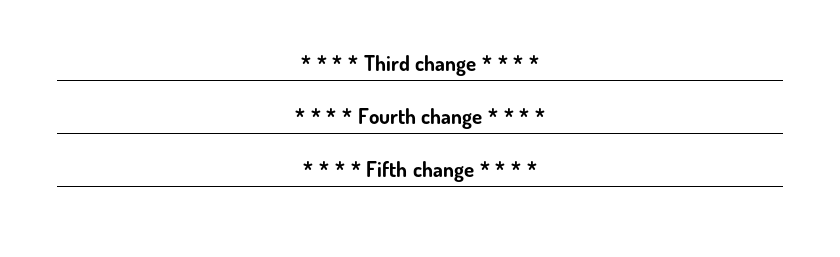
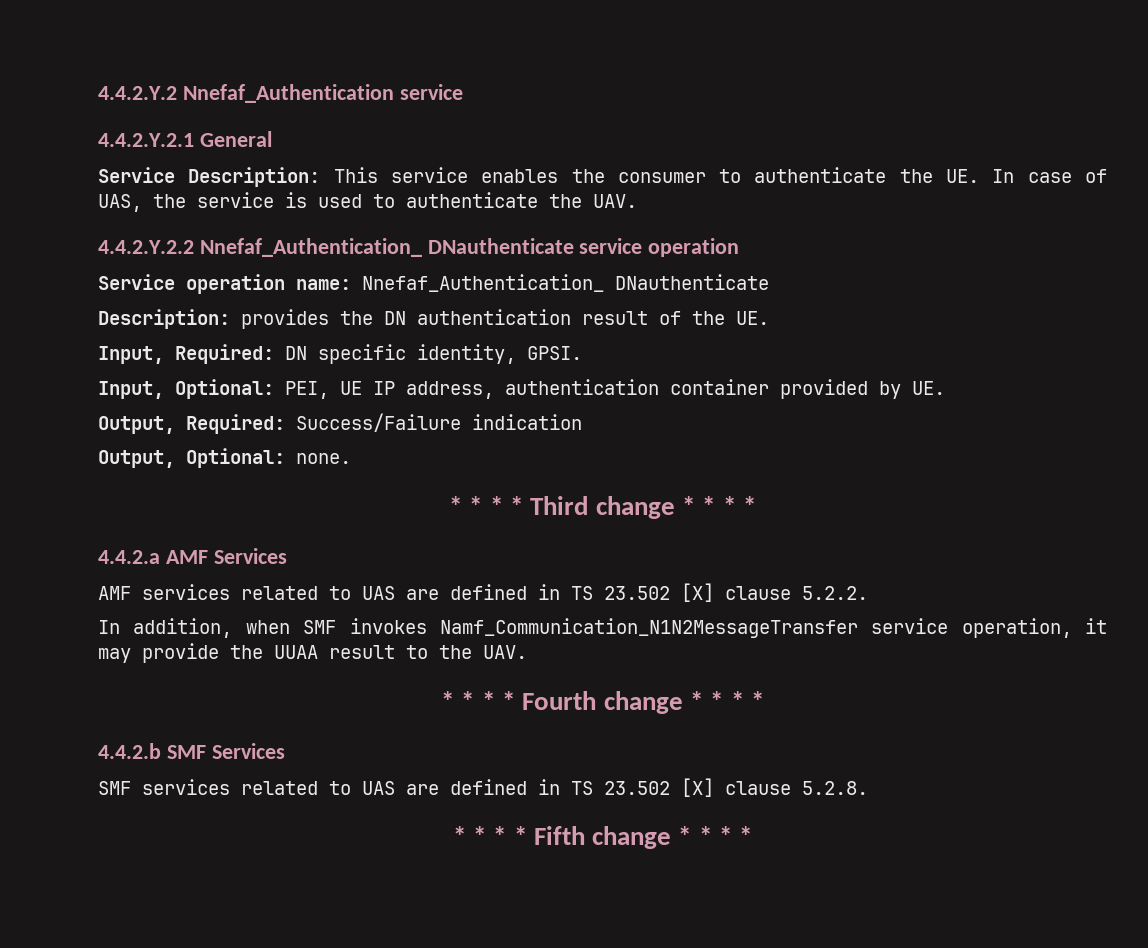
(300, 63) none -> [98,84,463,103] [98,131,272,147] [98,167,1107,187] [98,192,637,212] [98,238,740,257] [98,274,769,294] [98,309,769,329] [98,344,582,364] [98,379,945,399] [98,413,582,434] [98,448,351,468] 4.4.2.Y.2 Nnefaf_Authentication service // 4.4.2.Y.2.1 General // Service Description: This service enables the consumer to authenticate the UE. In case of UAS, the service is used to authenticate the UAV. // 4.4.2.Y.2.2 Nnefaf_Authentication_ DNauthenticate service operation // Service operation name: Nnefaf_Authentication_ DNauthenticate // Description: provides the DN authentication result of the UE. // Input, Required: DN specific identity, GPSI. // Input, Optional: PEI, UE IP address, authentication container provided by UE. // Output, Required: Success/Failure indication // Output, Optional: none. //
(540, 63) none -> [98,548,287,564] [98,583,868,602] [98,618,1107,638] [98,643,527,663] // 4.4.2.a AMF Services // AMF services related to UAS are defined in TS 23.502 [X] clause 5.2.2. // In addition, when SMF invokes Namf_Communication_N1N2MessageTransfer service operation, it may provide the UUAA result to the UAV.
(545, 116) none -> [98,743,285,759] [98,778,868,797] // 4.4.2.b SMF Services // SMF services related to UAS are defined in TS 23.502 [X] clause 5.2.8.

